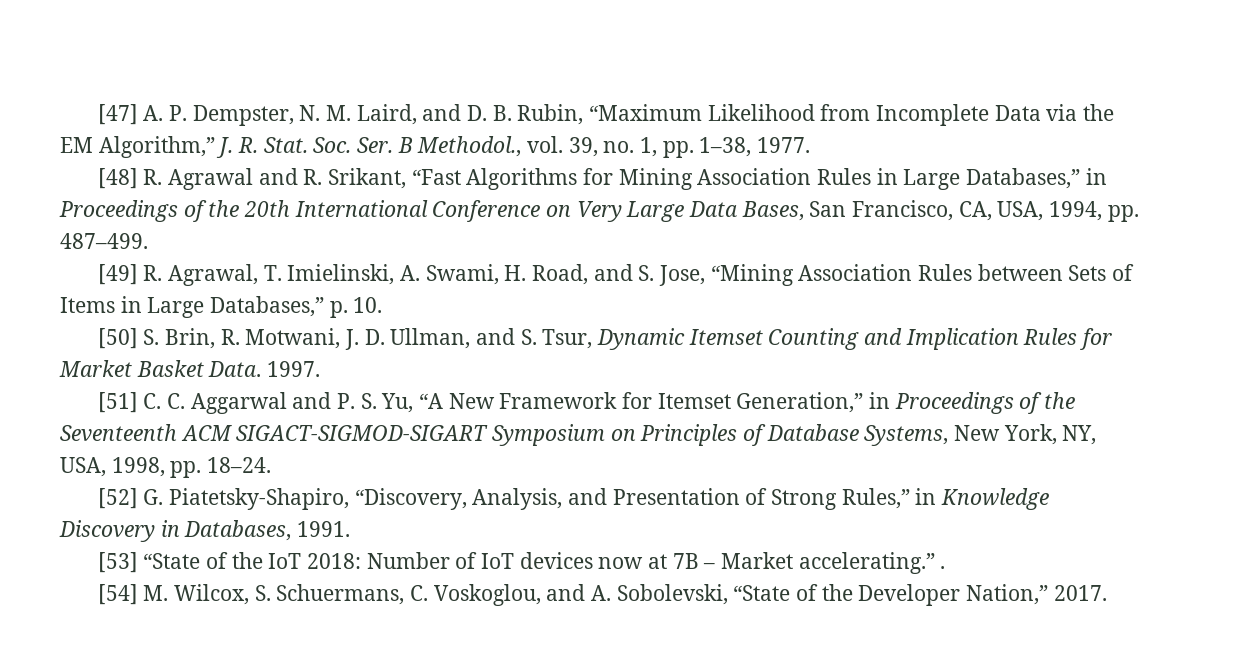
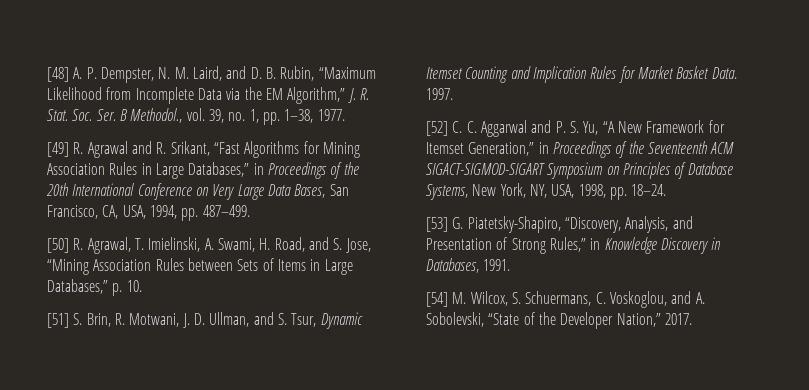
[97,104,138,125] [47] -> [47,67,69,82] [48]
[97,168,138,189] [48] -> [47,142,69,157] [49]
[97,264,138,285] [49] -> [47,238,69,253] [50]
[97,328,138,349] [50] -> [47,313,69,328] [51]
[97,392,138,413] [51] -> [426,121,448,136] [52]
[97,488,138,509] [52] -> [426,217,448,232] [53]
[97,552,946,574] // [53] “State of the IoT 2018: Number of IoT devices now at 7B – Market accelerating.” . -> (511, 265) none

